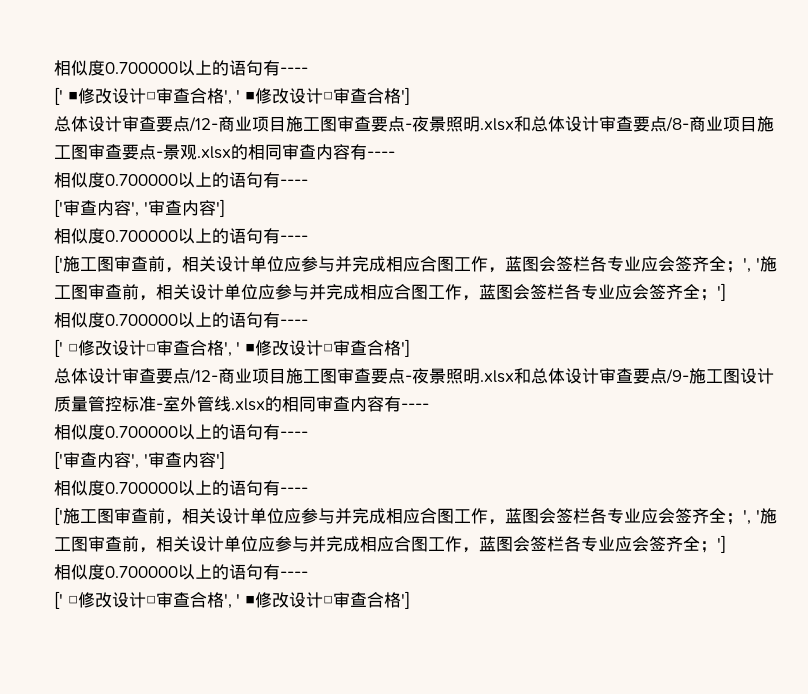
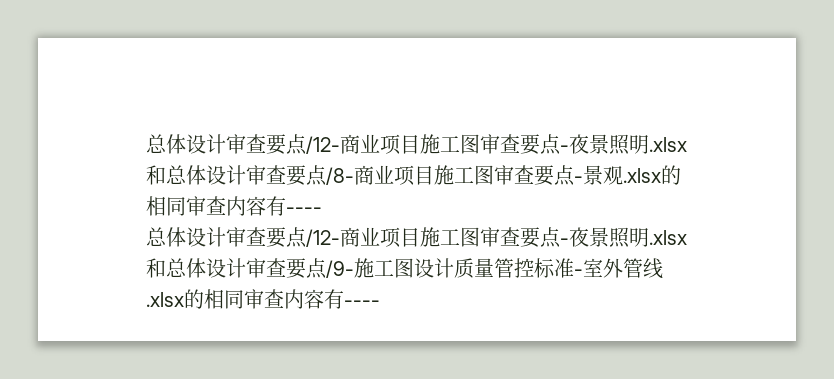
[54,60,308,76] [54,87,410,105] 相似度0.700000以上的语句有---- // [' ■修改设计□审查合格', ' ■修改设计□审查合格'] // -> (146, 143) none
[54,172,308,188] [54,199,225,217] [54,228,308,244] [54,255,777,273] [54,283,726,301] [54,312,308,328] [54,339,410,357] // 相似度0.700000以上的语句有---- // ['审查内容', '审查内容'] // 相似度0.700000以上的语句有---- // ['施工图审查前，相关设计单位应参与并完成相应合图工作，蓝图会签栏各专业应会签齐全；', '施工图审查前，相关设计单位应参与并完成相应合图工作，蓝图会签栏各专业应会签齐全；'] // 相似度0.700000以上的语句有---- // [' □修改设计□审查合格', ' ■修改设计□审查合格'] -> (322, 210) none
[54,424,308,440] [54,451,225,469] [54,480,308,496] [54,507,777,525] [54,535,726,553] [54,564,308,580] [54,591,410,609] // 相似度0.700000以上的语句有---- // ['审查内容', '审查内容'] // 相似度0.700000以上的语句有---- // ['施工图审查前，相关设计单位应参与并完成相应合图工作，蓝图会签栏各专业应会签齐全；', '施工图审查前，相关设计单位应参与并完成相应合图工作，蓝图会签栏各专业应会签齐全；'] // 相似度0.700000以上的语句有---- // [' □修改设计□审查合格', ' ■修改设计□审查合格'] -> (380, 303) none

